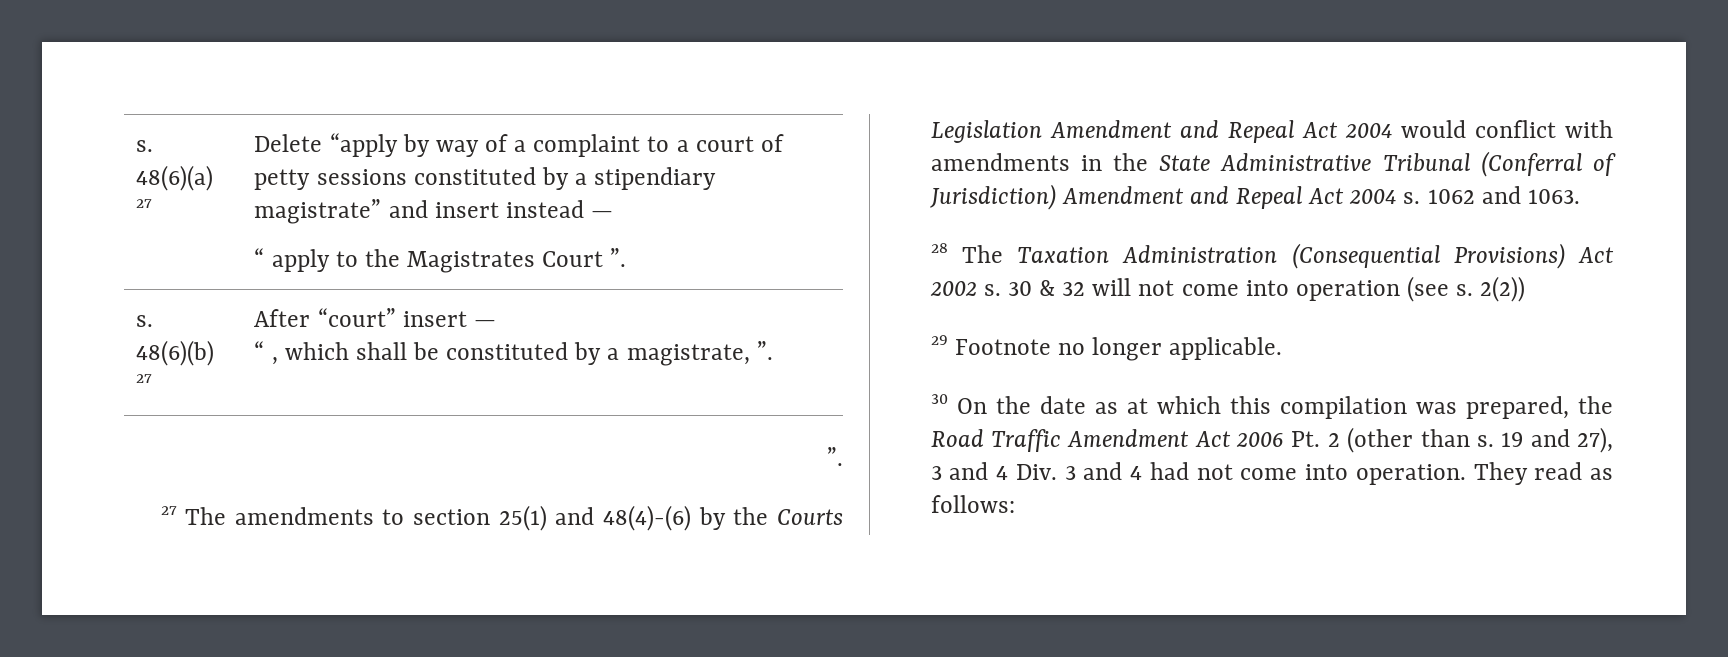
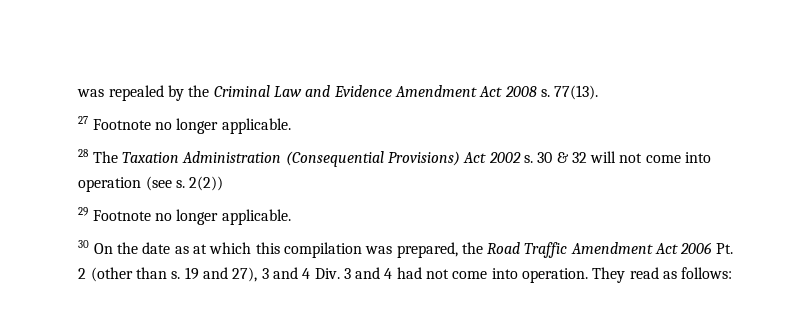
[136,140,154,152] [136,165,214,191] [136,199,153,208] [254,133,784,157] [254,167,717,190] [254,199,613,224] [254,248,627,273] [136,315,154,327] [136,340,215,366] [136,374,153,383] [254,308,496,327] [254,341,773,366] [827,447,843,466] [160,505,843,531] [930,120,1613,143] [930,151,1616,177] [929,184,1580,210] s. 48(6)(a) 27 | Delete “apply by way of a complaint to a court of petty sessions constituted by a stipendiary magistrate” and insert instead — // “ apply to the Magistrates Court ”. // s. 48(6)(b) 27 | After “court” insert — // “ , which shall be constituted by a magistrate, ”. // ”. // 27 The amendments to section 25(1) and 48(4)-(6) by the Courts Legislation Amendment and Repeal Act 2004 would conflict with amendments in the State Administrative Tribunal (Conferral of Jurisdiction) Amendment and Repeal Act 2004 s. 1062 and 1063. -> [77,85,599,101] [78,116,291,134] was repealed by the Criminal Law and Evidence Amendment Act 2008 s. 77(13). // 27 Footnote no longer applicable.

